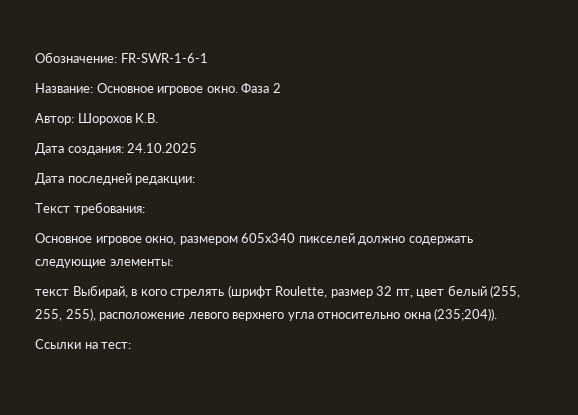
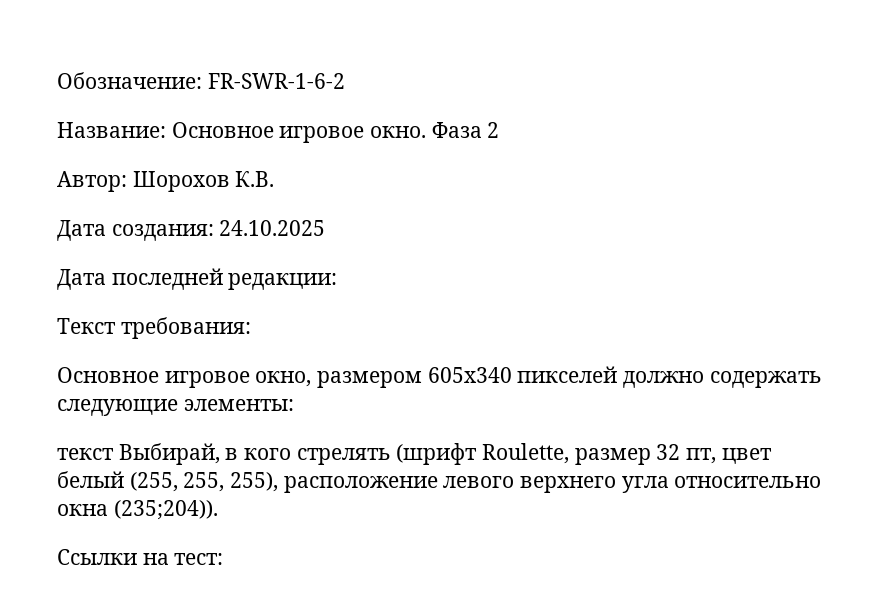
[120,53,208,63] FR-SWR-1-6-1 -> [207,73,345,89] FR-SWR-1-6-2

